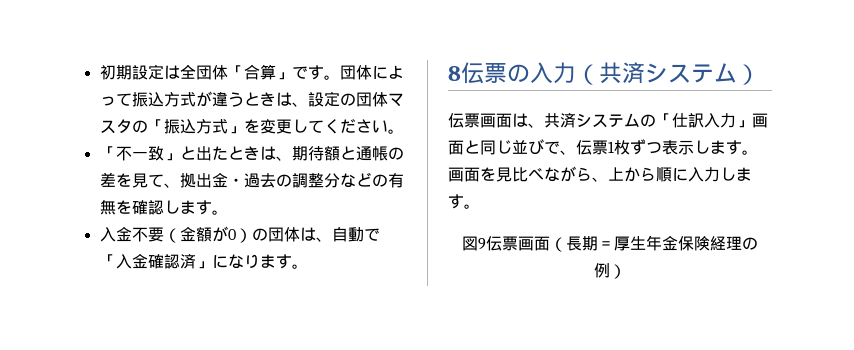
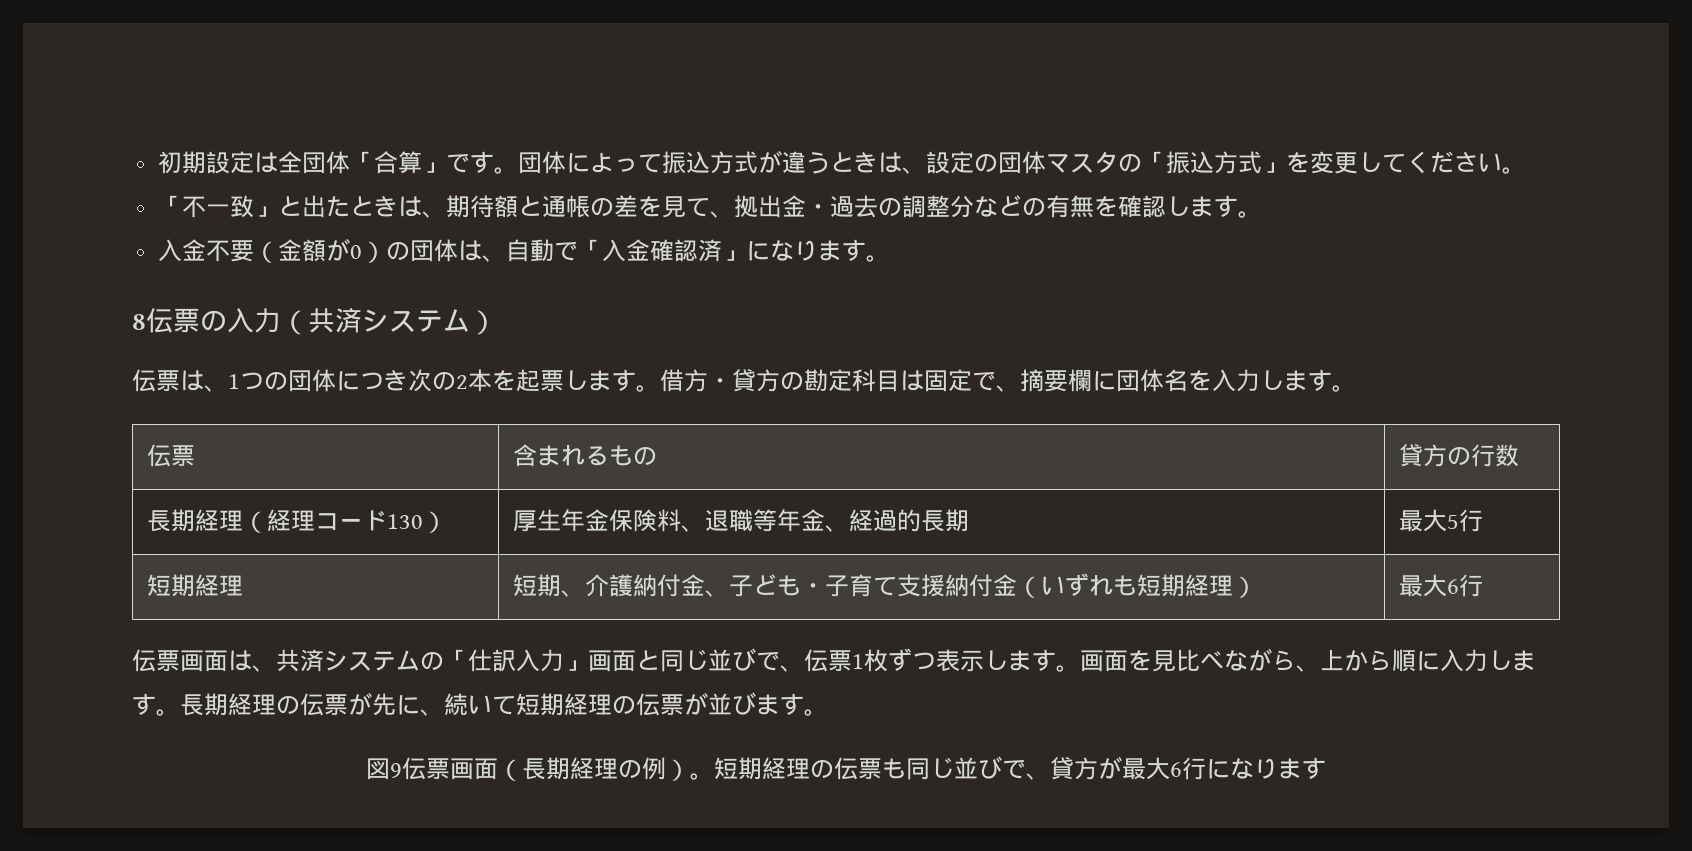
(760, 74) none -> [132,369,1356,392] [147,444,196,467] [513,444,658,467] [1399,444,1520,467] [147,509,448,533] [513,509,970,532] [1399,509,1484,532] [147,574,244,597] [513,573,1258,598] [1399,574,1484,597] // 伝票は、1つの団体につき次の2本を起票します。借方・貸方の勘定科目は固定で、摘要欄に団体名を入力します。 // 伝票 | 含まれるもの | 貸方の行数 // 長期経理（経理コード130） | 厚生年金保険料、退職等年金、経過的長期 | 最大5行 // 短期経理 | 短期、介護納付金、子ども・子育て支援納付金（いずれも短期経理） | 最大6行
(480, 206) none -> [180,692,828,716] 長期経理の伝票が先に、続いて短期経理の伝票が並びます。
[598,235,758,251] [594,263,626,279] ＝厚生年金保険経理の例） -> [570,756,1326,781] 経理の例）。短期経理の伝票も同じ並びで、貸方が最大6行になります

